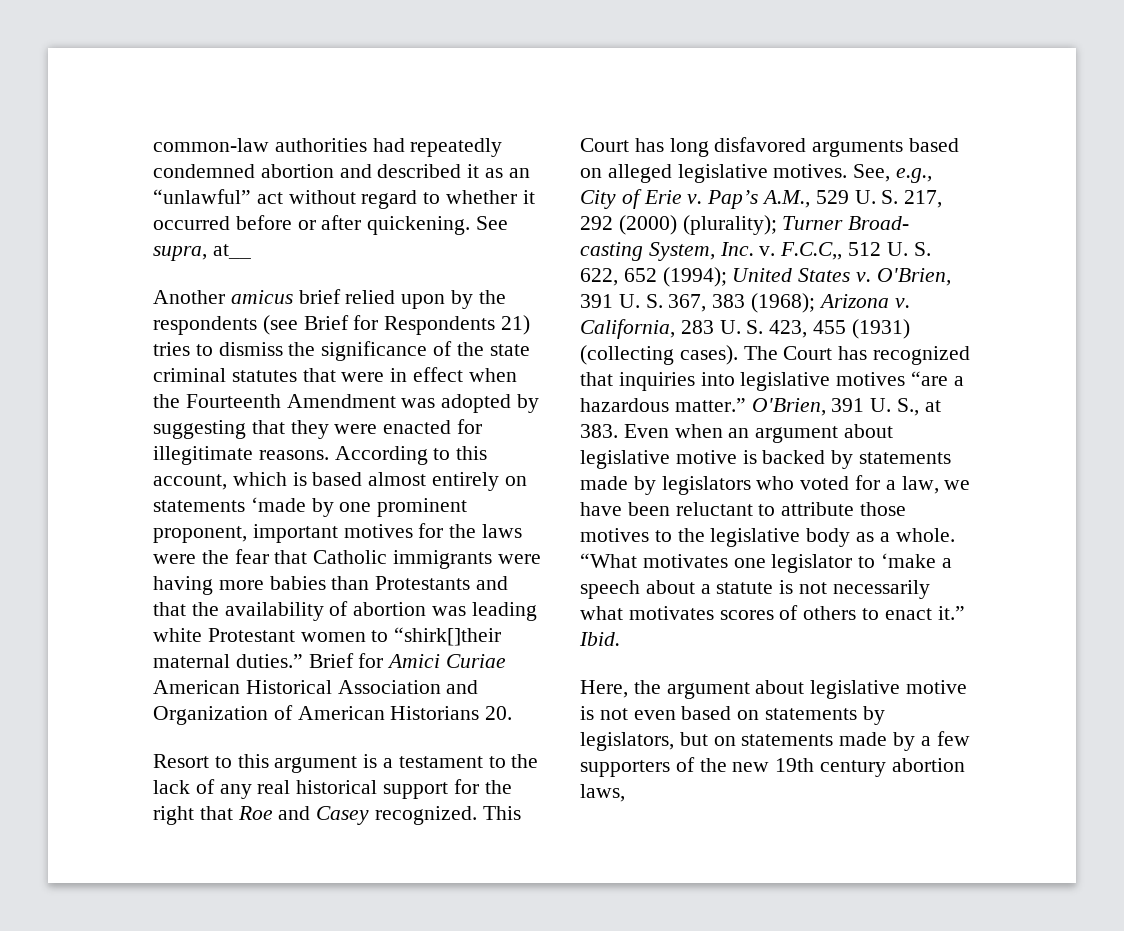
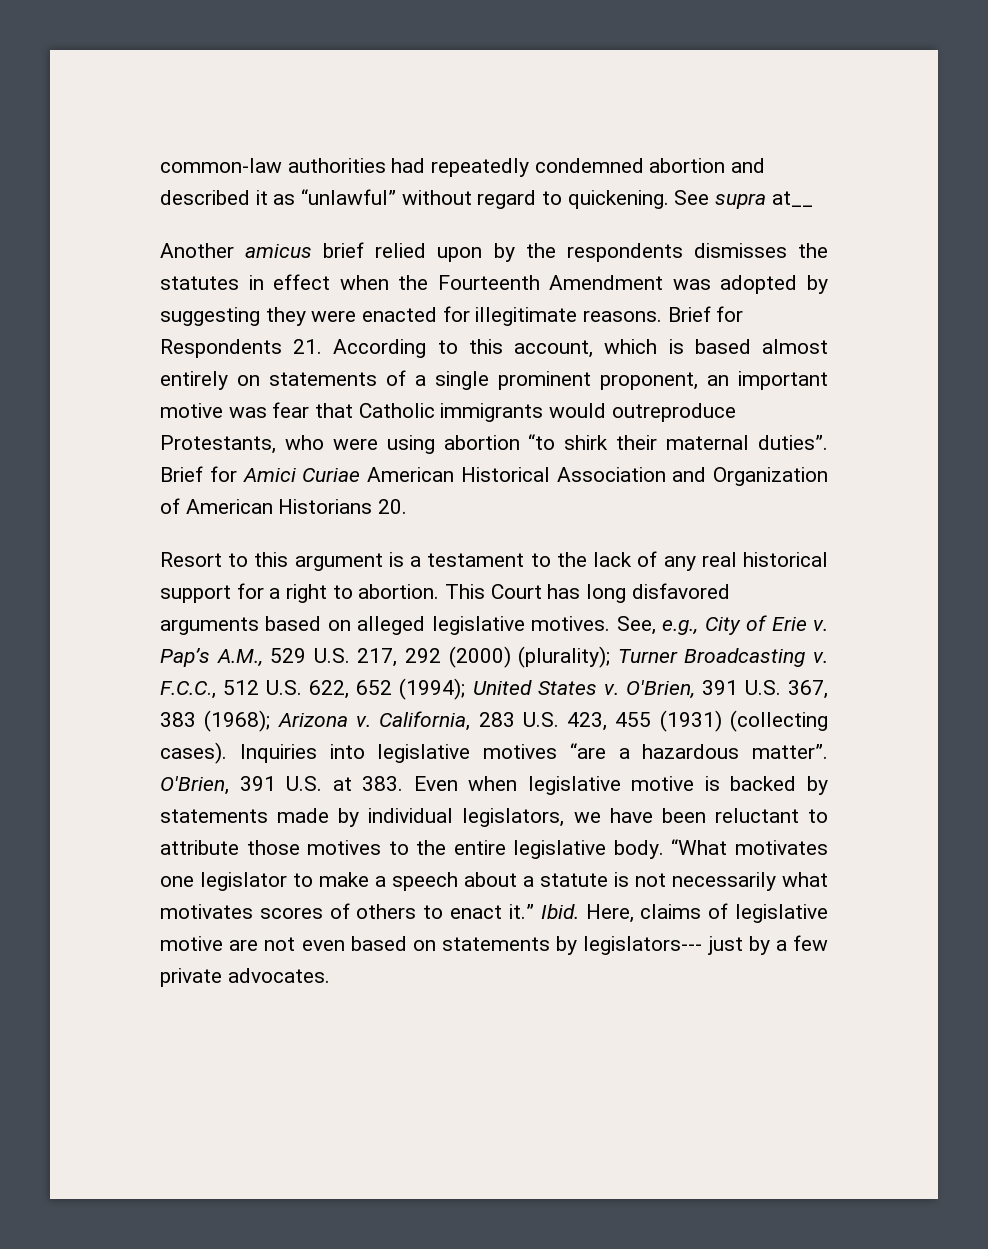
[508,168,530,178] [153,189,535,209] [153,215,362,230] an “unlawful” act without regard to whether it occurred before or after -> [301,189,563,209] “unlawful” without regard to
[153,246,207,261] supra, -> [715,193,767,209] supra
[262,315,531,335] [153,341,530,361] [153,368,385,382] (see Brief for Respondents 21) tries to dismiss the significance of the state criminal statutes that were -> [693,243,828,258] [160,276,239,290] dismisses the statutes
[251,420,285,434] that -> (260, 316) none
(329, 455) none -> [667,306,744,322] [160,339,323,358] Brief for Respondents 21.
[250,497,468,517] [153,523,523,543] [153,549,541,569] [153,576,509,595] [153,601,537,621] [153,627,502,646] [153,654,303,668] ‘made by one prominent proponent, important motives for the laws were the fear that Catholic immigrants were having more babies than Protestants and that the availability of abortion was leading white Protestant women to “shirk[]their maternal duties.” -> [386,370,828,390] [160,402,736,422] [160,434,829,454] of a single prominent proponent, an important motive was fear that Catholic immigrants would outreproduce Protestants, who were using abortion “to shirk their maternal duties”.
[484,780,512,794] [153,806,478,825] the right that Roe and Casey recognized. -> [269,584,440,603] a right to abortion.
[854,190,899,204] U. S. -> [313,648,350,663] U.S.
[848,216,910,230] [580,242,931,261] Broad- casting System, Inc. v. F.C.C,, 512 U. S. -> [684,648,829,667] [160,680,303,699] Broadcasting v. F.C.C., 512 U.S.
[618,294,663,308] U. S. -> [744,680,781,695] U.S.
[719,320,764,334] U. S. -> [522,712,559,727] U.S.
[743,346,971,365] [580,372,695,391] The Court has recognized that inquiries -> [239,744,317,763] Inquiries
[674,398,920,416] matter.” O'Brien, 391 U. S., -> [752,744,828,759] [160,776,323,795] matter”. O'Brien, 391 U.S.
[728,424,894,443] an argument about -> (518, 783) none
[661,475,939,495] legislators who voted for a law, -> [368,808,565,827] individual legislators,
[710,528,955,547] legislative body as a whole. -> [453,840,664,859] entire legislative body.
[881,553,937,568] ‘make -> [319,872,369,887] make
[580,680,968,699] [580,706,594,720] // Here, the argument about legislative motive is -> [585,903,828,923] [160,936,259,951] Here, claims of legislative motive are
[580,731,970,751] [580,757,965,777] [580,784,625,802] legislators, but on statements made by a few supporters of the new 19th century abortion laws, -> [583,935,828,955] [160,968,330,987] legislators--- just by a few private advocates.

